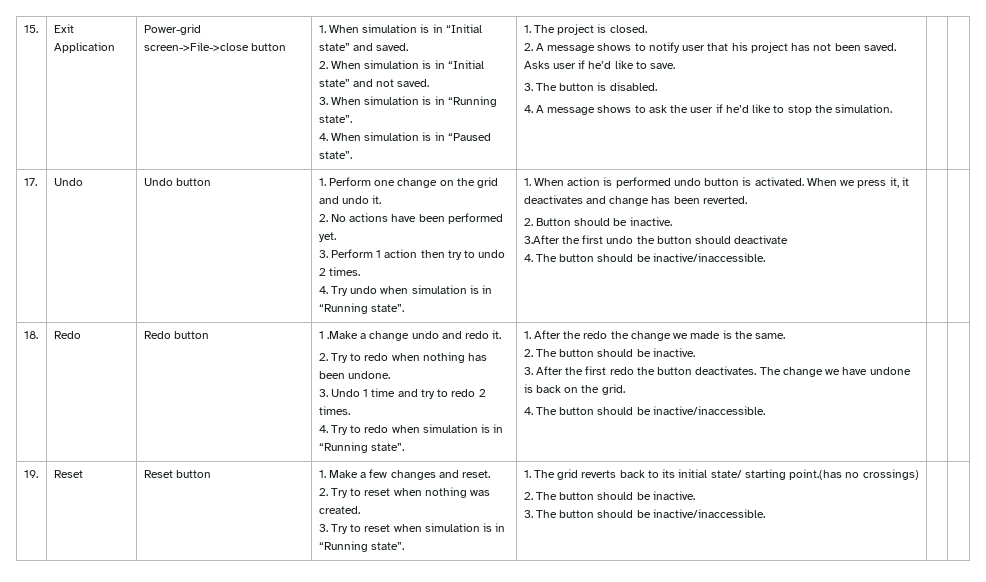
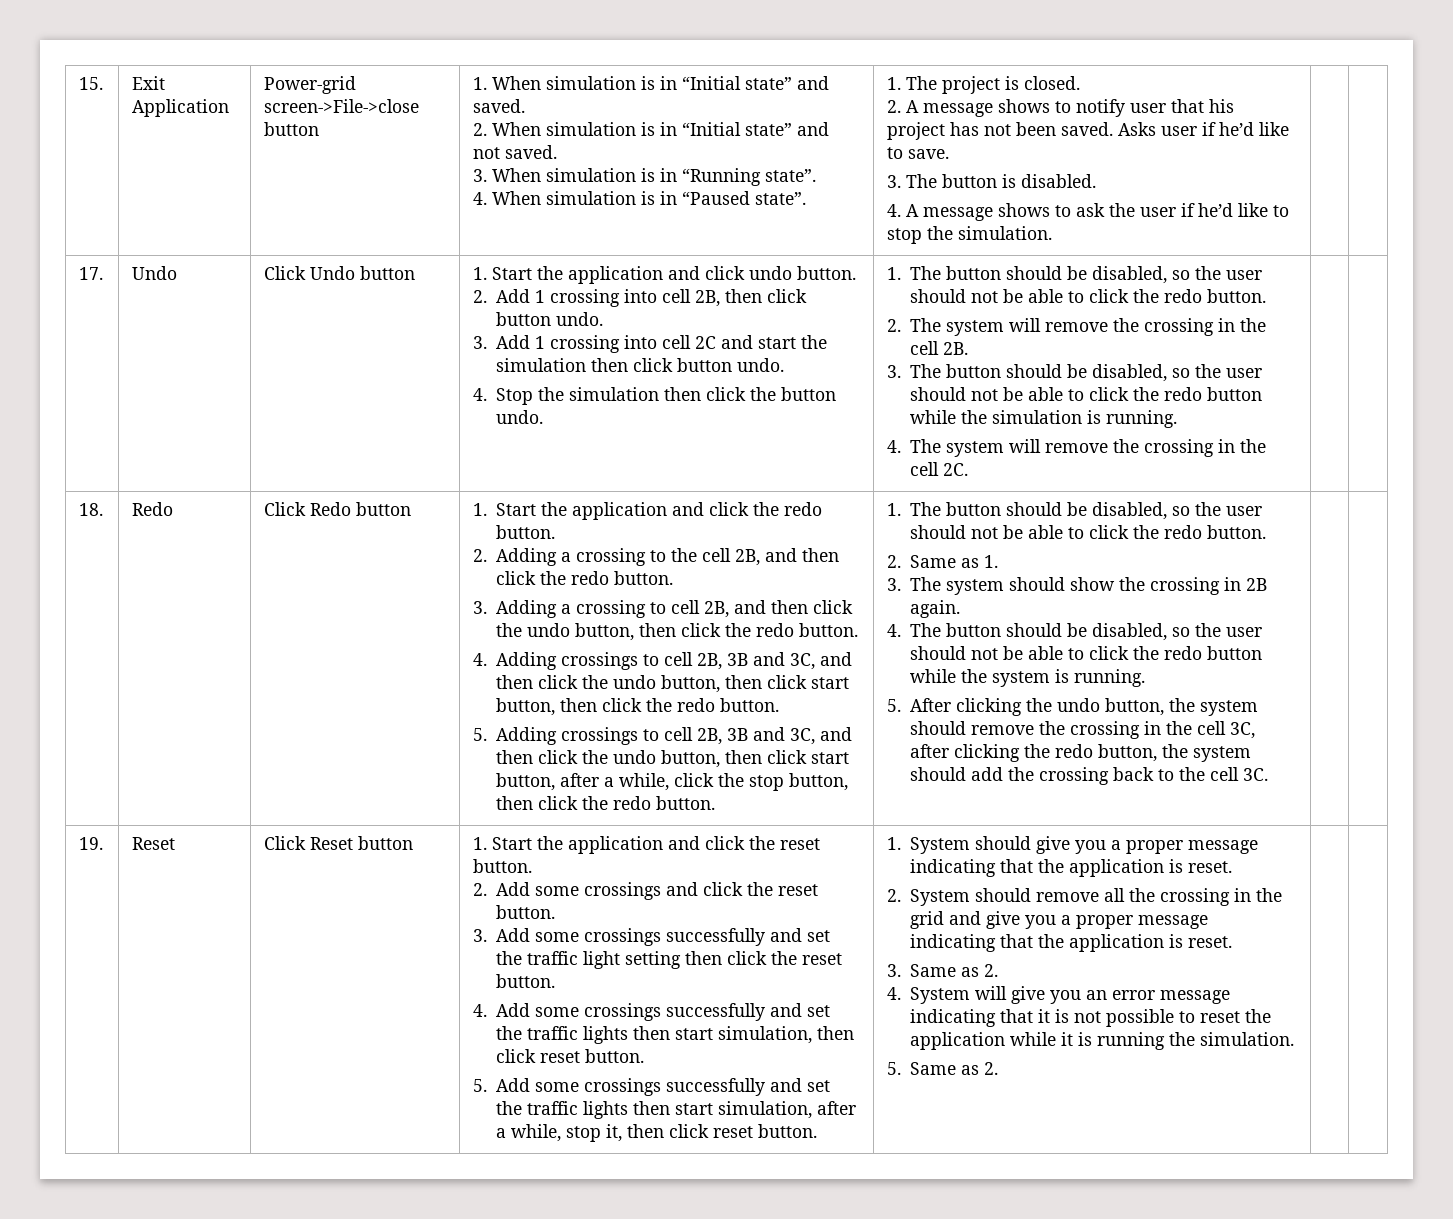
(83, 182) none -> [264,266,307,280] Click
[328,177,499,188] [318,195,382,204] [318,213,503,224] [318,232,336,242] [318,249,506,260] [318,267,360,276] [318,285,493,296] [318,303,404,314] [523,177,909,188] [523,195,747,206] [523,217,672,226] [523,235,789,244] [523,253,765,262] Perform one change on the grid and undo it. // 2. No actions have been performed yet. // 3. Perform 1 action then try to undo 2 times. // 4. Try undo when simulation is in “Running state”. | 1. When action is performed undo button is activated. When we press it, it deactivates and change has been reverted. // 2. Button should be inactive. // 3.After the first undo the button should deactivate // 4. The button should be inactive/inaccessible. -> [492,266,857,284] [473,289,807,307] [495,312,603,326] [473,335,827,353] [495,358,784,372] [473,387,836,405] [495,410,543,424] [887,266,1262,284] [909,289,1266,303] [887,318,1266,336] [909,341,968,355] [887,364,1262,382] [909,387,1262,401] [909,410,1177,428] [887,439,1266,457] [909,462,968,476] Start the application and click undo button. // 2. Add 1 crossing into cell 2B, then click button undo. // 3. Add 1 crossing into cell 2C and start the simulation then click button undo. // 4. Stop the simulation then click the button undo. | 1. The button should be disabled, so the user should not be able to click the redo button. // 2. The system will remove the crossing in the cell 2B. // 3. The button should be disabled, so the user should not be able to click the redo button while the simulation is running. // 4. The system will remove the crossing in the cell 2C.
(81, 335) none -> [264,502,307,516] Click
[318,330,502,341] [318,352,488,363] [318,371,390,379] [318,388,486,399] [318,406,350,415] [318,424,504,435] [318,442,404,453] [523,330,786,341] [523,348,695,357] [523,366,911,377] [523,384,625,395] [523,406,765,415] 1 .Make a change undo and redo it. // 2. Try to redo when nothing has been undone. // 3. Undo 1 time and try to redo 2 times. // 4. Try to redo when simulation is in “Running state”. | 1. After the redo the change we made is the same. // 2. The button should be inactive. // 3. After the first redo the button deactivates. The change we have undone is back on the grid. // 4. The button should be inactive/inaccessible. -> [473,502,822,520] [495,525,555,539] [473,548,839,566] [495,571,673,585] [473,600,853,618] [495,623,858,641] [473,652,852,670] [495,675,849,693] [495,698,779,716] [473,727,852,745] [495,750,849,768] [495,773,848,791] [495,796,715,810] [887,502,1262,520] [909,525,1266,539] [887,555,998,568] [887,577,1267,595] [909,600,960,618] [887,623,1262,641] [909,646,1262,660] [909,669,1145,687] [887,698,1258,716] [909,721,1255,739] [909,744,1251,762] [909,767,1268,785] 1. Start the application and click the redo button. // 2. Adding a crossing to the cell 2B, and then click the redo button. // 3. Adding a crossing to cell 2B, and then click the undo button, then click the redo button. // 4. Adding crossings to cell 2B, 3B and 3C, and then click the undo button, then click start button, then click the redo button. // 5. Adding crossings to cell 2B, 3B and 3C, and then click the undo button, then click start button, after a while, click the stop button, then click the redo button. | 1. The button should be disabled, so the user should not be able to click the redo button. // 2. Same as 1. // 3. The system should show the crossing in 2B again. // 4. The button should be disabled, so the user should not be able to click the redo button while the system is running. // 5. After clicking the undo button, the system should remove the crossing in the cell 3C, after clicking the redo button, the system should add the crossing back to the cell 3C.
(83, 474) none -> [264,836,307,850] Click
[328,469,491,480] [318,487,491,498] [318,506,360,514] [318,523,506,534] [318,541,404,552] [523,469,919,480] [523,491,695,500] [523,509,765,518] Make a few changes and reset. // 2. Try to reset when nothing was created. // 3. Try to reset when simulation is in “Running state”. | 1. The grid reverts back to its initial state/ starting point.(has no crossings) // 2. The button should be inactive. // 3. The button should be inactive/inaccessible. -> [492,836,821,854] [473,859,533,873] [473,882,818,900] [495,905,555,919] [473,928,830,946] [495,951,842,969] [495,974,555,988] [473,1003,830,1021] [495,1026,854,1044] [495,1049,644,1063] [473,1078,830,1096] [495,1101,856,1119] [495,1124,817,1142] [887,836,1258,854] [909,859,1232,877] [887,888,1282,906] [909,911,1208,929] [909,934,1232,952] [887,964,998,977] [887,986,1230,1004] [909,1009,1271,1027] [909,1032,1294,1050] [887,1062,998,1075] Start the application and click the reset button. // 2. Add some crossings and click the reset button. // 3. Add some crossings successfully and set the traffic light setting then click the reset button. // 4. Add some crossings successfully and set the traffic lights then start simulation, then click reset button. // 5. Add some crossings successfully and set the traffic lights then start simulation, after a while, stop it, then click reset button. | 1. System should give you a proper message indicating that the application is reset. // 2. System should remove all the crossing in the grid and give you a proper message indicating that the application is reset. // 3. Same as 2. // 4. System will give you an error message indicating that it is not possible to reset the application while it is running the simulation. // 5. Same as 2.

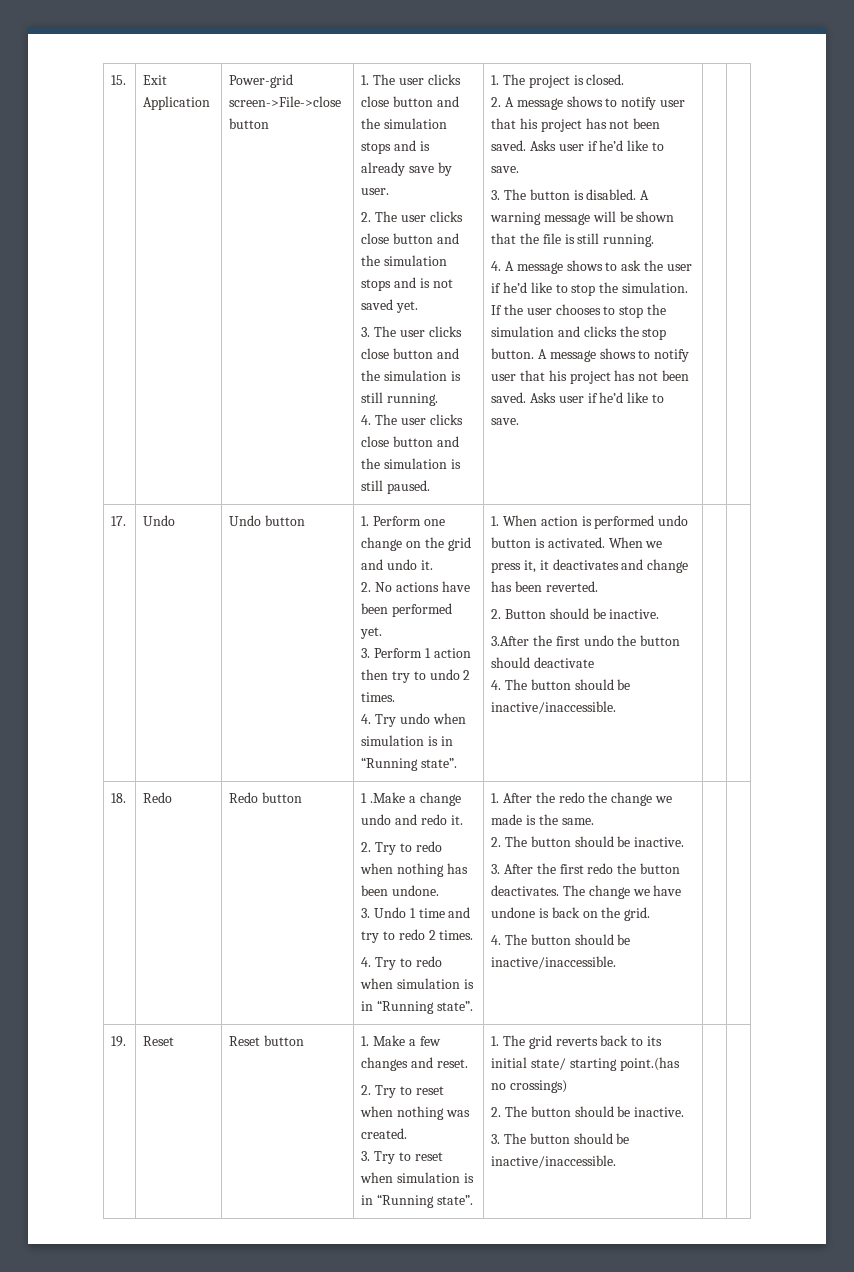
[492,76,830,90] [473,99,526,113] [473,122,830,136] [473,145,558,159] [473,168,817,186] [473,191,807,205] When simulation is in “Initial state” and saved. // 2. When simulation is in “Initial state” and not saved. // 3. When simulation is in “Running state”. // 4. When simulation is in “Paused state”. -> [373,74,461,85] [361,96,459,107] [361,118,448,129] [361,140,430,154] [361,162,452,176] [361,188,390,195] [361,211,463,222] [361,233,459,244] [361,255,448,266] [361,277,453,291] [361,299,419,313] [361,326,462,337] [361,348,459,359] [361,370,461,381] [361,392,439,406] [361,414,463,425] [361,436,459,447] [361,458,461,469] [361,480,431,494] The user clicks close button and the simulation stops and is already save by user. // 2. The user clicks close button and the simulation stops and is not saved yet. // 3. The user clicks close button and the simulation is still running. // 4. The user clicks close button and the simulation is still paused.
(1097, 181) none -> [640,190,650,200] [490,211,675,225] [491,233,655,247] A warning message will be shown that the file is still running.
(1053, 233) none -> [491,304,667,318] [491,326,667,340] [491,348,690,362] [491,370,690,384] [491,392,665,403] [491,418,520,425] If the user chooses to stop the simulation and clicks the stop button. A message shows to notify user that his project has not been saved. Asks user if he’d like to save.
[264,266,307,280] Click -> (176, 520) none
[492,266,857,284] [473,289,807,307] [495,312,603,326] [473,335,827,353] [495,358,784,372] [473,387,836,405] [495,410,543,424] [887,266,1262,284] [909,289,1266,303] [887,318,1266,336] [909,341,968,355] [887,364,1262,382] [909,387,1262,401] [909,410,1177,428] [887,439,1266,457] [909,462,968,476] Start the application and click undo button. // 2. Add 1 crossing into cell 2B, then click button undo. // 3. Add 1 crossing into cell 2C and start the simulation then click button undo. // 4. Stop the simulation then click the button undo. | 1. The button should be disabled, so the user should not be able to click the redo button. // 2. The system will remove the crossing in the cell 2B. // 3. The button should be disabled, so the user should not be able to click the redo button while the simulation is running. // 4. The system will remove the crossing in the cell 2C. -> [373,516,445,526] [361,537,471,551] [361,559,433,570] [361,581,470,592] [361,603,453,617] [360,627,383,639] [361,648,471,658] [361,669,471,683] [361,692,396,702] [361,713,466,727] [361,735,453,746] [361,757,458,771] [491,515,689,529] [491,537,663,548] [491,559,689,573] [491,581,598,592] [491,608,660,619] [491,635,681,646] [491,657,595,668] [491,679,631,690] [491,701,617,714] Perform one change on the grid and undo it. // 2. No actions have been performed yet. // 3. Perform 1 action then try to undo 2 times. // 4. Try undo when simulation is in “Running state”. | 1. When action is performed undo button is activated. When we press it, it deactivates and change has been reverted. // 2. Button should be inactive. // 3.After the first undo the button should deactivate // 4. The button should be inactive/inaccessible.
[264,502,307,516] Click -> (173, 797) none
[473,502,822,520] [495,525,555,539] [473,548,839,566] [495,571,673,585] [473,600,853,618] [495,623,858,641] [473,652,852,670] [495,675,849,693] [495,698,779,716] [473,727,852,745] [495,750,849,768] [495,773,848,791] [495,796,715,810] [887,502,1262,520] [909,525,1266,539] [887,555,998,568] [887,577,1267,595] [909,600,960,618] [887,623,1262,641] [909,646,1262,660] [909,669,1145,687] [887,698,1258,716] [909,721,1255,739] [909,744,1251,762] [909,767,1268,785] 1. Start the application and click the redo button. // 2. Adding a crossing to the cell 2B, and then click the redo button. // 3. Adding a crossing to cell 2B, and then click the undo button, then click the redo button. // 4. Adding crossings to cell 2B, 3B and 3C, and then click the undo button, then click start button, then click the redo button. // 5. Adding crossings to cell 2B, 3B and 3C, and then click the undo button, then click start button, after a while, click the stop button, then click the redo button. | 1. The button should be disabled, so the user should not be able to click the redo button. // 2. Same as 1. // 3. The system should show the crossing in 2B again. // 4. The button should be disabled, so the user should not be able to click the redo button while the system is running. // 5. After clicking the undo button, the system should remove the crossing in the cell 3C, after clicking the redo button, the system should add the crossing back to the cell 3C. -> [361,792,461,806] [361,814,463,825] [361,841,442,855] [360,863,468,877] [361,885,440,896] [361,907,471,918] [361,929,474,943] [361,956,442,970] [360,978,474,989] [361,1000,473,1014] [491,792,673,806] [491,814,594,825] [491,836,685,847] [491,863,681,874] [491,885,682,899] [491,907,651,921] [491,934,631,945] [491,956,617,969] 1 .Make a change undo and redo it. // 2. Try to redo when nothing has been undone. // 3. Undo 1 time and try to redo 2 times. // 4. Try to redo when simulation is in “Running state”. | 1. After the redo the change we made is the same. // 2. The button should be inactive. // 3. After the first redo the button deactivates. The change we have undone is back on the grid. // 4. The button should be inactive/inaccessible.
[264,836,307,850] Click -> (175, 1041) none
[492,836,821,854] [473,859,533,873] [473,882,818,900] [495,905,555,919] [473,928,830,946] [495,951,842,969] [495,974,555,988] [473,1003,830,1021] [495,1026,854,1044] [495,1049,644,1063] [473,1078,830,1096] [495,1101,856,1119] [495,1124,817,1142] [887,836,1258,854] [909,859,1232,877] [887,888,1282,906] [909,911,1208,929] [909,934,1232,952] [887,964,998,977] [887,986,1230,1004] [909,1009,1271,1027] [909,1032,1294,1050] [887,1062,998,1075] Start the application and click the reset button. // 2. Add some crossings and click the reset button. // 3. Add some crossings successfully and set the traffic light setting then click the reset button. // 4. Add some crossings successfully and set the traffic lights then start simulation, then click reset button. // 5. Add some crossings successfully and set the traffic lights then start simulation, after a while, stop it, then click reset button. | 1. System should give you a proper message indicating that the application is reset. // 2. System should remove all the crossing in the grid and give you a proper message indicating that the application is reset. // 3. Same as 2. // 4. System will give you an error message indicating that it is not possible to reset the application while it is running the simulation. // 5. Same as 2. -> [373,1035,441,1046] [361,1057,468,1071] [361,1085,444,1098] [360,1106,470,1120] [361,1128,408,1139] [361,1151,443,1164] [360,1172,474,1183] [361,1194,473,1208] [491,1035,663,1049] [491,1057,680,1071] [491,1080,568,1093] [491,1106,685,1117] [491,1133,630,1144] [491,1155,617,1168] Make a few changes and reset. // 2. Try to reset when nothing was created. // 3. Try to reset when simulation is in “Running state”. | 1. The grid reverts back to its initial state/ starting point.(has no crossings) // 2. The button should be inactive. // 3. The button should be inactive/inaccessible.

